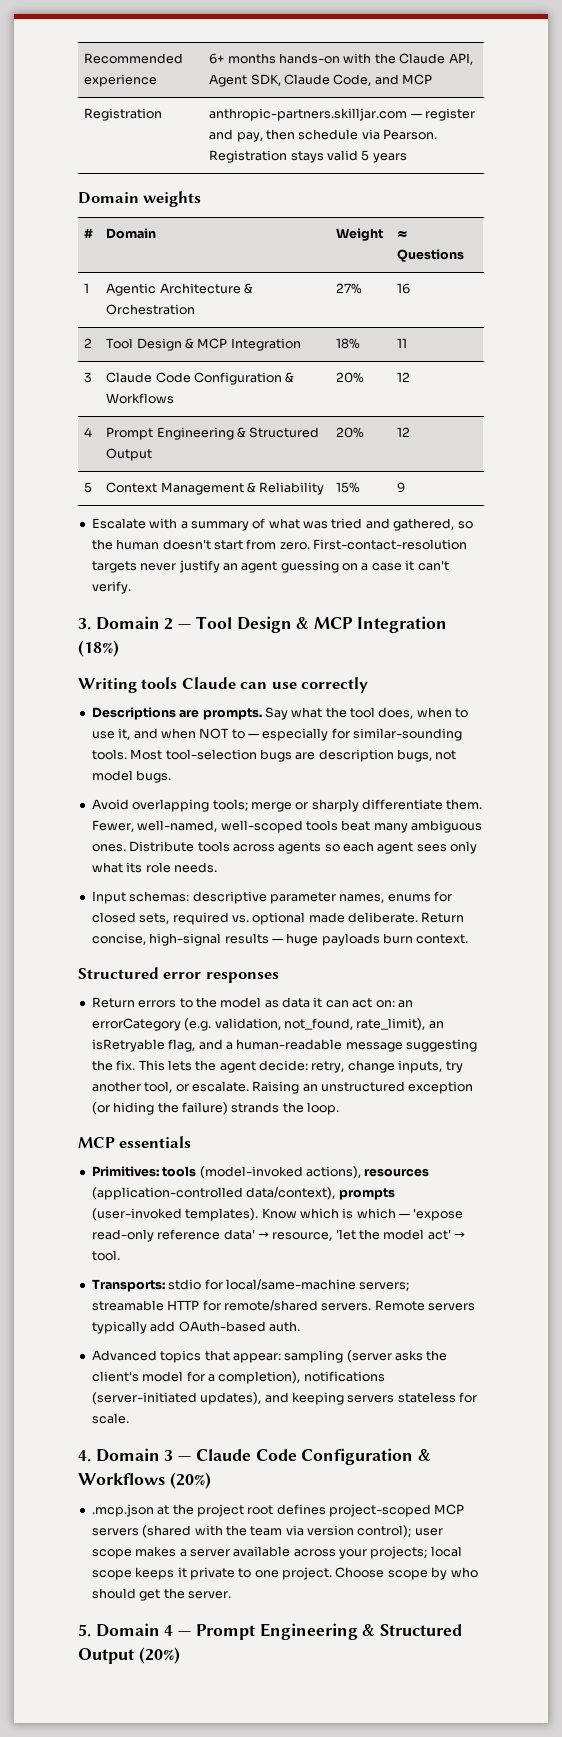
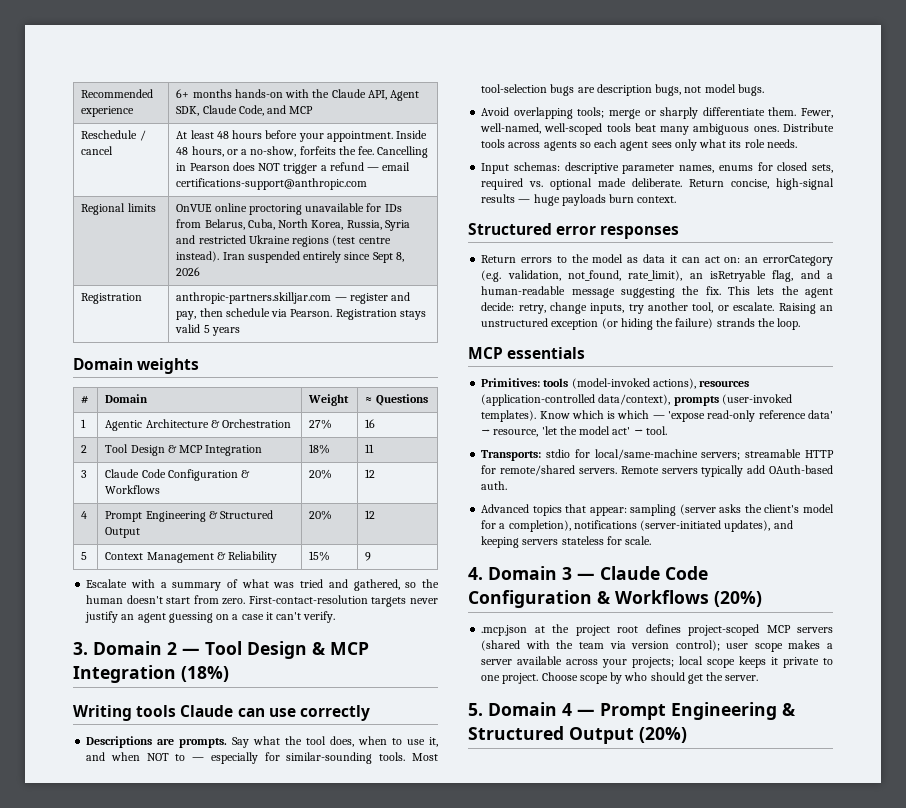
(433, 79) none -> [81,130,146,141] [81,146,114,155] [176,130,428,142] [176,146,429,158] [176,162,411,174] [176,178,368,190] [81,203,156,215] [176,203,402,215] [176,219,410,231] [176,235,391,247] [176,251,404,263] [176,267,201,276] // Reschedule / cancel | At least 48 hours before your appointment. Inside 48 hours, or a no-show, forfeits the fee. Cancelling in Pearson does NOT trigger a refund — email certifications-support@anthropic.com // Regional limits | OnVUE online proctoring unavailable for IDs from Belarus, Cuba, North Korea, Russia, Syria and restricted Ukraine regions (test centre instead). Iran suspended entirely since Sept 8, 2026

